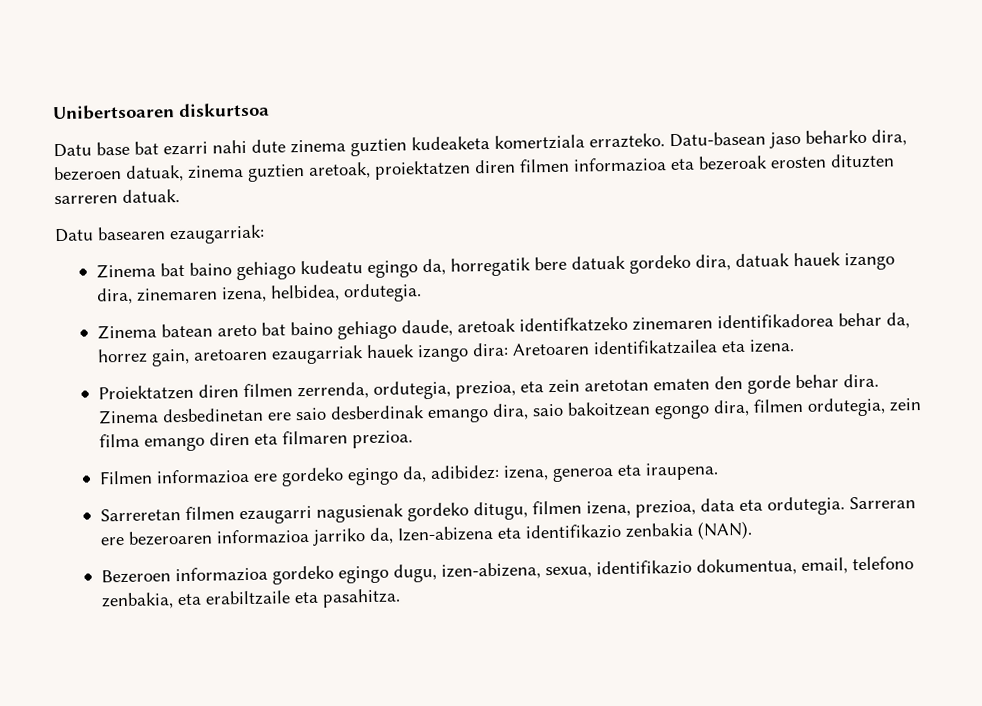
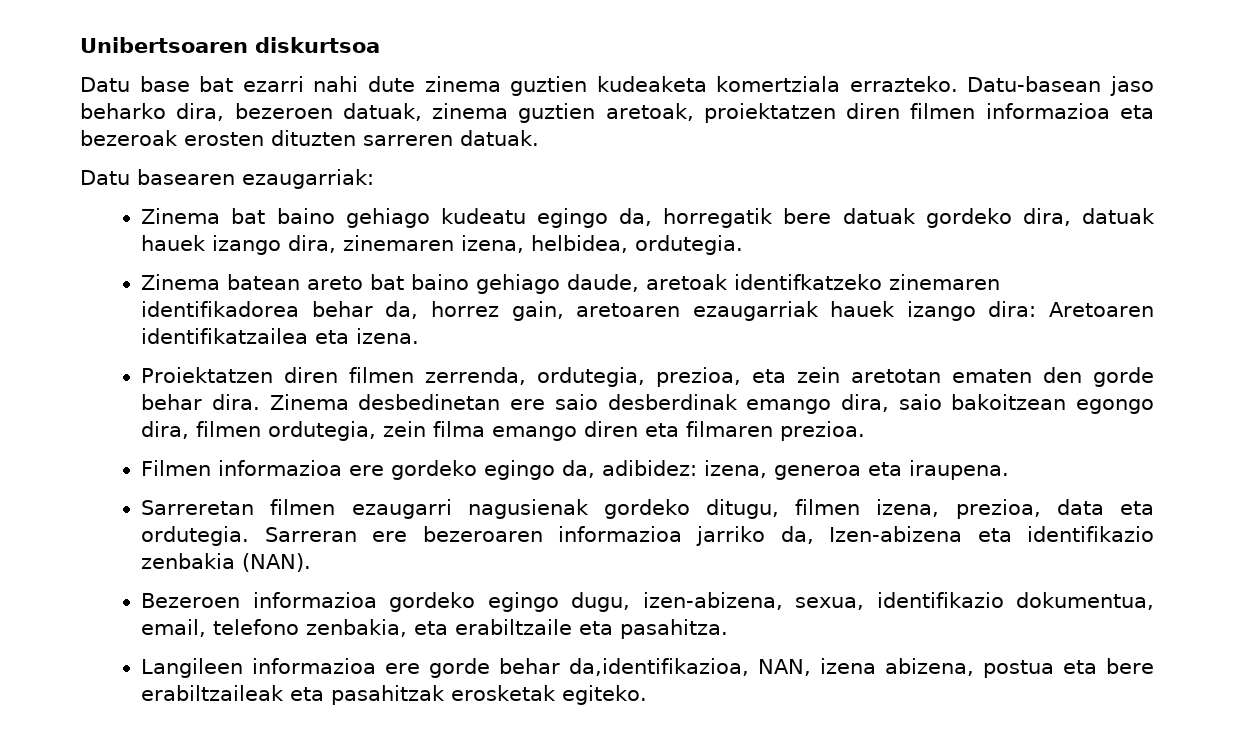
(401, 598) none -> [141,658,1154,678] [141,685,648,705] // Langileen informazioa ere gorde behar da,identifikazioa, NAN, izena abizena, postua eta bere erabiltzaileak eta pasahitzak erosketak egiteko.

